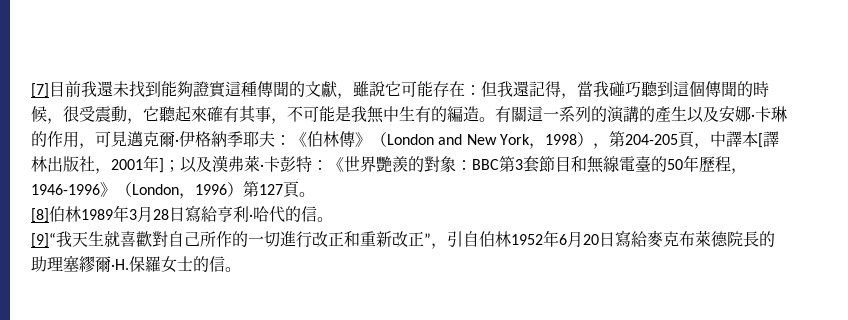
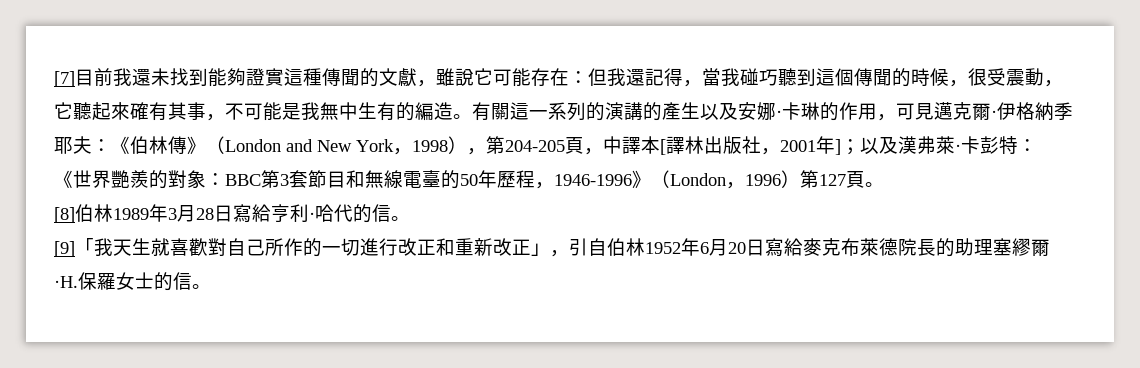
[31,233,56,248] [9]“ -> [54,238,94,257] [9]「
[424,233,431,245] ” -> [531,243,550,256] 」

